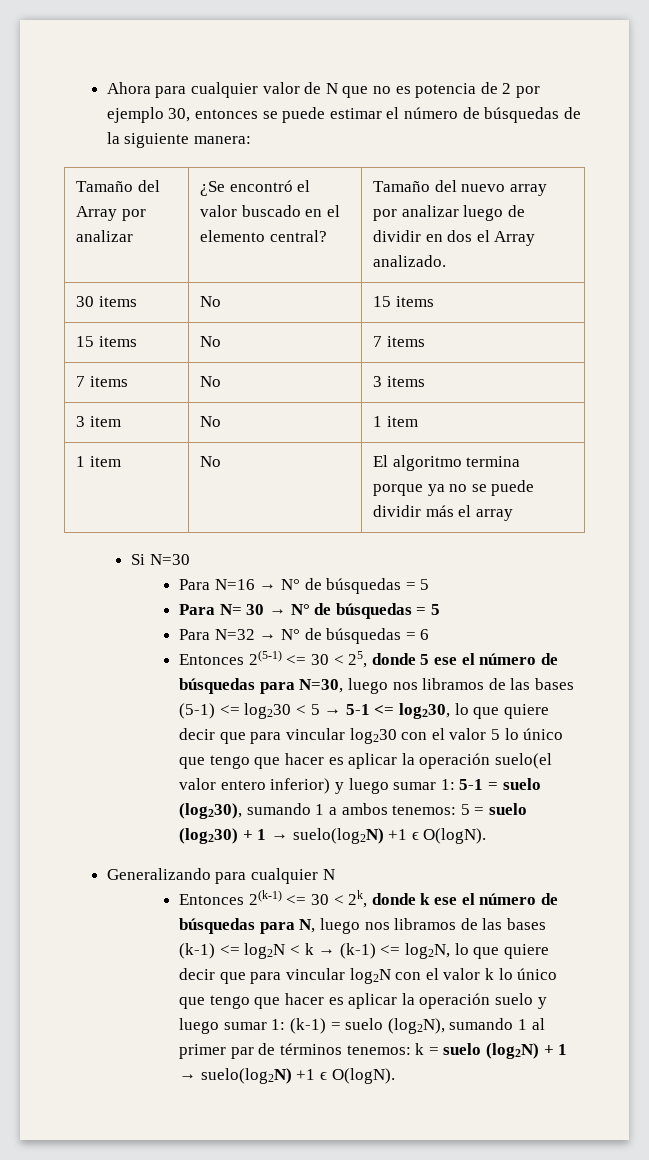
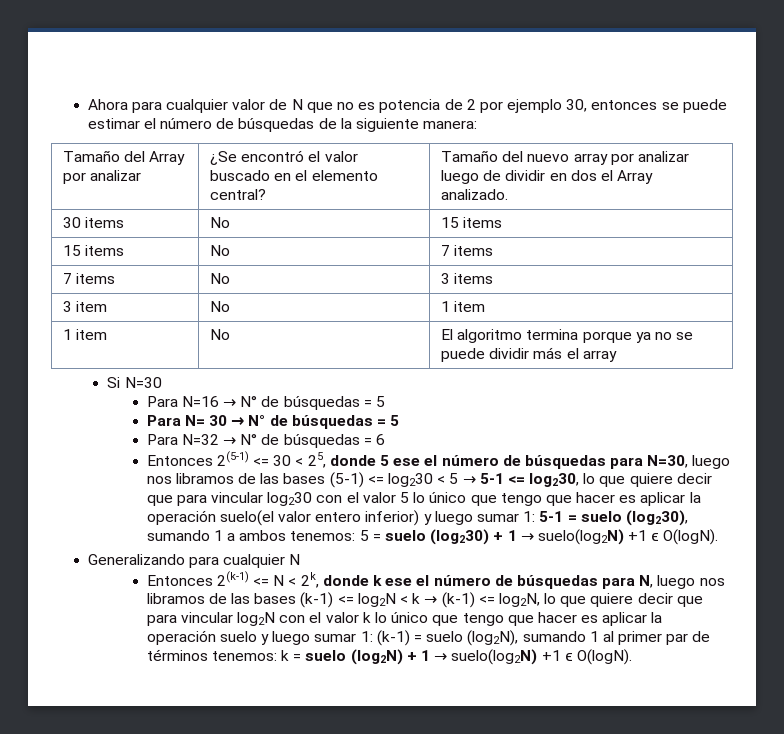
[311,894,330,905] 30 -> [273,575,285,586] N

